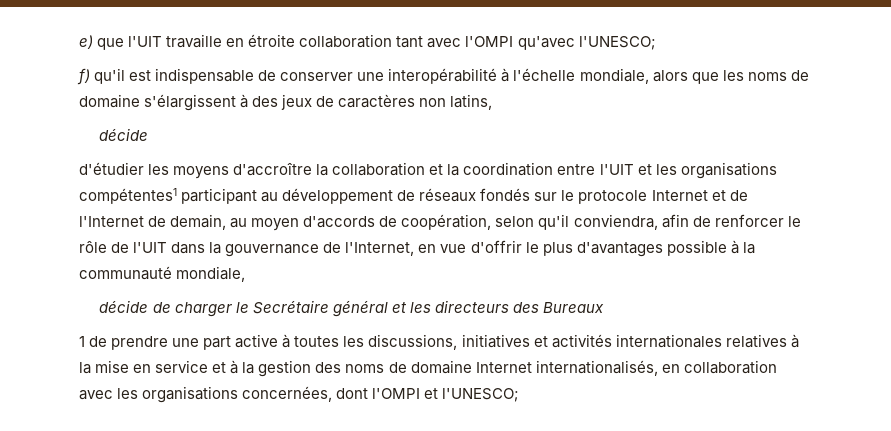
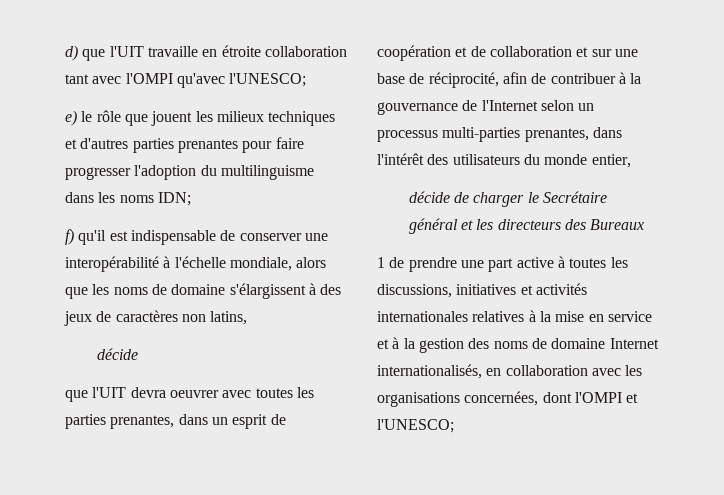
[79,35,93,49] e) -> [65,45,78,61] d)
(656, 43) none -> [65,110,336,126] [65,137,304,153] [65,165,314,180] [65,192,191,206] // e) le rôle que jouent les milieux techniques et d'autres parties prenantes pour faire progresser l'adoption du multilinguisme dans les noms IDN;
[79,162,777,179] [79,188,748,204] [79,214,801,231] [79,240,755,257] [79,266,246,282] d'étudier les moyens d'accroître la collaboration et la coordination entre l'UIT et les organisations compétentes1 participant au développement de réseaux fondés sur le protocole Internet et de l'Internet de demain, au moyen d'accords de coopération, selon qu'il conviendra, afin de renforcer le rôle de l'UIT dans la gouvernance de l'Internet, en vue d'offrir le plus d'avantages possible à la communauté mondiale, -> [65,387,314,402] [65,414,286,429] [377,45,638,61] [377,72,642,88] [377,100,595,115] [377,127,622,142] [377,153,631,168] que l'UIT devra oeuvrer avec toutes les parties prenantes, dans un esprit de coopération et de collaboration et sur une base de réciprocité, afin de contribuer à la gouvernance de l'Internet selon un processus multi-parties prenantes, dans l'intérêt des utilisateurs du monde entier,

